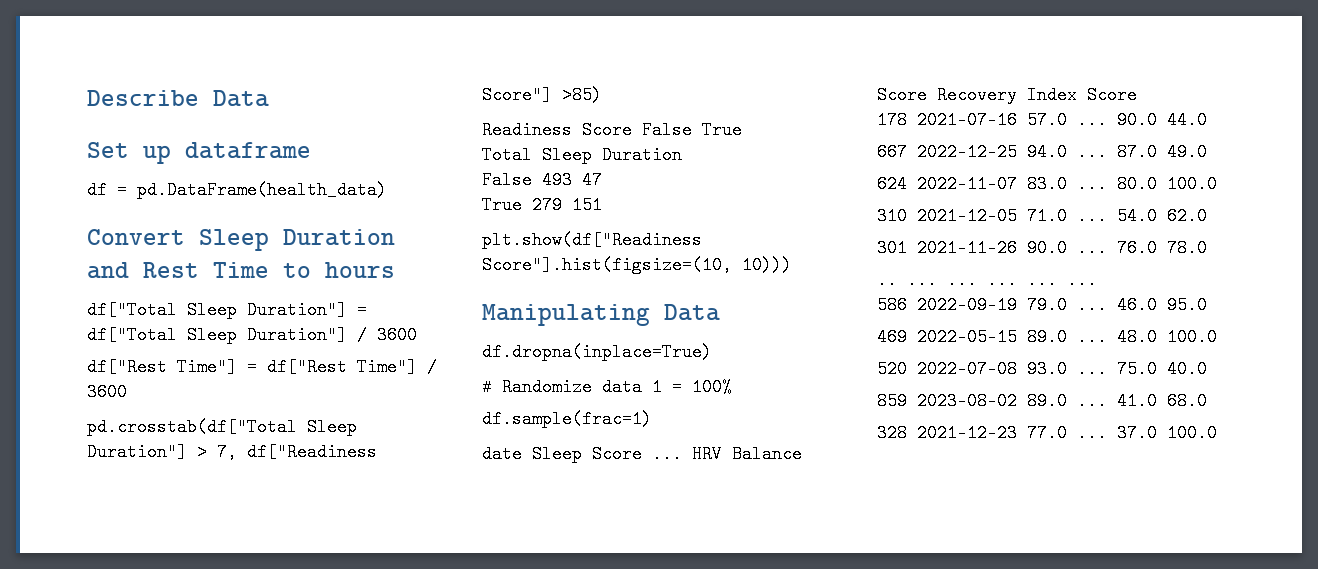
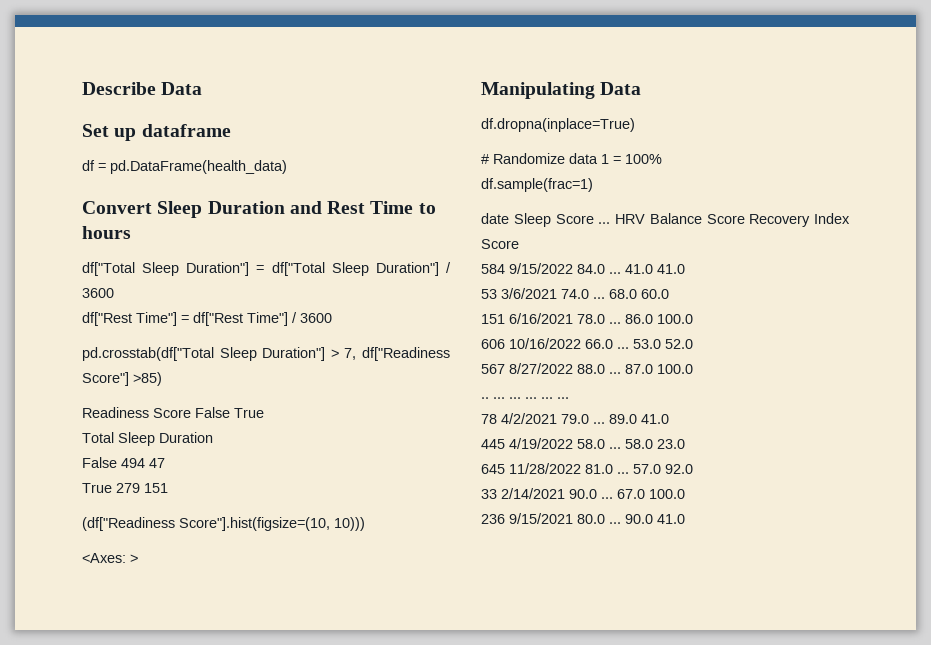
[542,171,572,189] 493 -> [121,458,145,468] 494
[482,231,702,249] plt.show(df["Readiness -> [82,517,175,531] (df["Readiness
(792, 265) none -> [82,553,138,563] // <Axes: >
[877,111,1207,129] [877,143,1207,161] [877,175,1217,193] [877,207,1207,225] [877,239,1207,257] 178 2021-07-16 57.0 ... 90.0 44.0 // 667 2022-12-25 94.0 ... 87.0 49.0 // 624 2022-11-07 83.0 ... 80.0 100.0 // 310 2021-12-05 71.0 ... 54.0 62.0 // 301 2021-11-26 90.0 ... 76.0 78.0 -> [481,263,685,274] [481,288,669,299] [481,313,693,324] [481,338,693,349] [481,363,693,374] 584 9/15/2022 84.0 ... 41.0 41.0 // 53 3/6/2021 74.0 ... 68.0 60.0 // 151 6/16/2021 78.0 ... 86.0 100.0 // 606 10/16/2022 66.0 ... 53.0 52.0 // 567 8/27/2022 88.0 ... 87.0 100.0
[877,296,1207,314] [877,328,1217,346] [877,360,1207,378] [877,392,1207,410] [877,424,1217,442] 586 2022-09-19 79.0 ... 46.0 95.0 // 469 2022-05-15 89.0 ... 48.0 100.0 // 520 2022-07-08 93.0 ... 75.0 40.0 // 859 2023-08-02 89.0 ... 41.0 68.0 // 328 2021-12-23 77.0 ... 37.0 100.0 -> [481,413,669,424] [481,438,685,449] [481,463,693,474] [481,488,685,499] [481,513,685,524] 78 4/2/2021 79.0 ... 89.0 41.0 // 445 4/19/2022 58.0 ... 58.0 23.0 // 645 11/28/2022 81.0 ... 57.0 92.0 // 33 2/14/2021 90.0 ... 67.0 100.0 // 236 9/15/2021 80.0 ... 90.0 41.0

